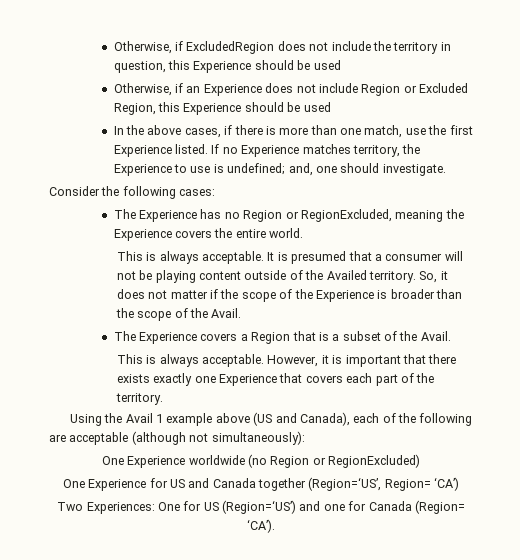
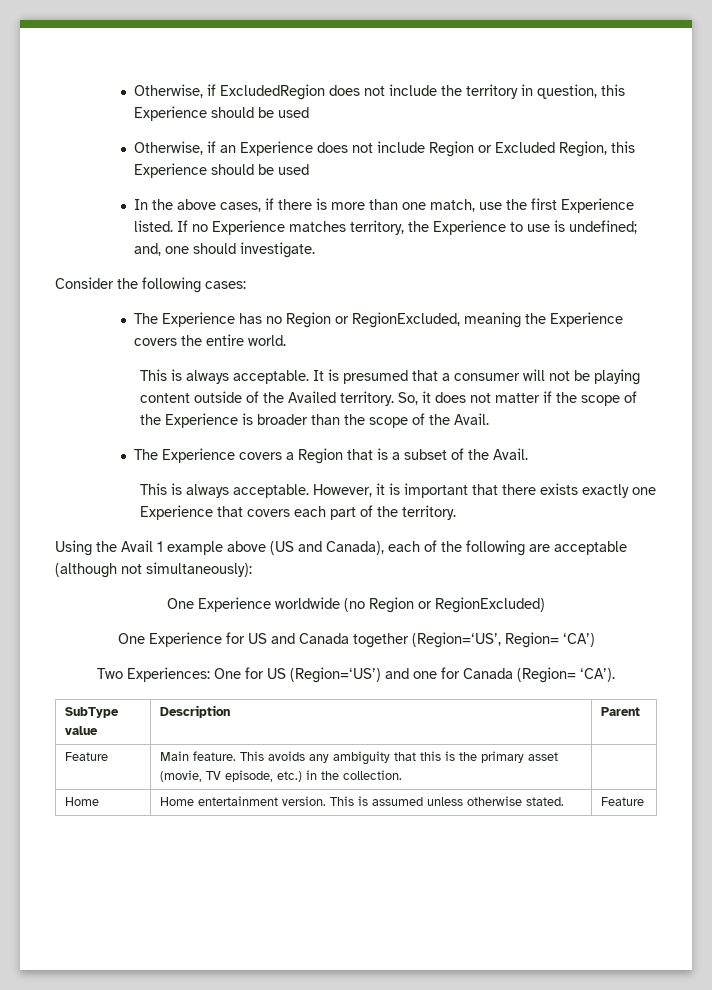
(275, 526) none -> [65,707,120,718] [65,726,99,735] [160,705,231,718] [601,707,641,716] [65,752,109,761] [160,751,559,765] [160,770,403,782] [65,797,100,806] [160,796,565,806] [601,797,645,806] // SubType value | Description | Parent // Feature | Main feature. This avoids any ambiguity that this is the primary asset (movie, TV episode, etc.) in the collection. | // Home | Home entertainment version. This is assumed unless otherwise stated. | Feature

